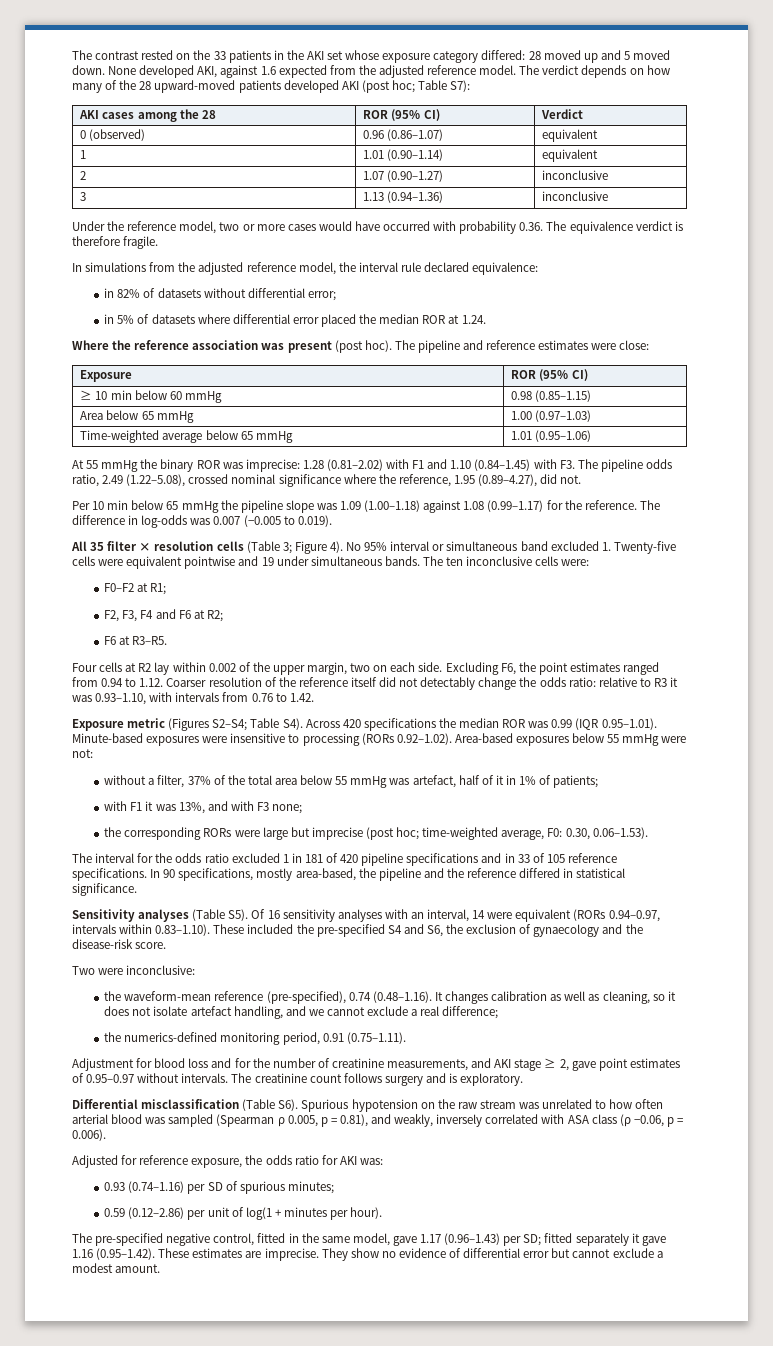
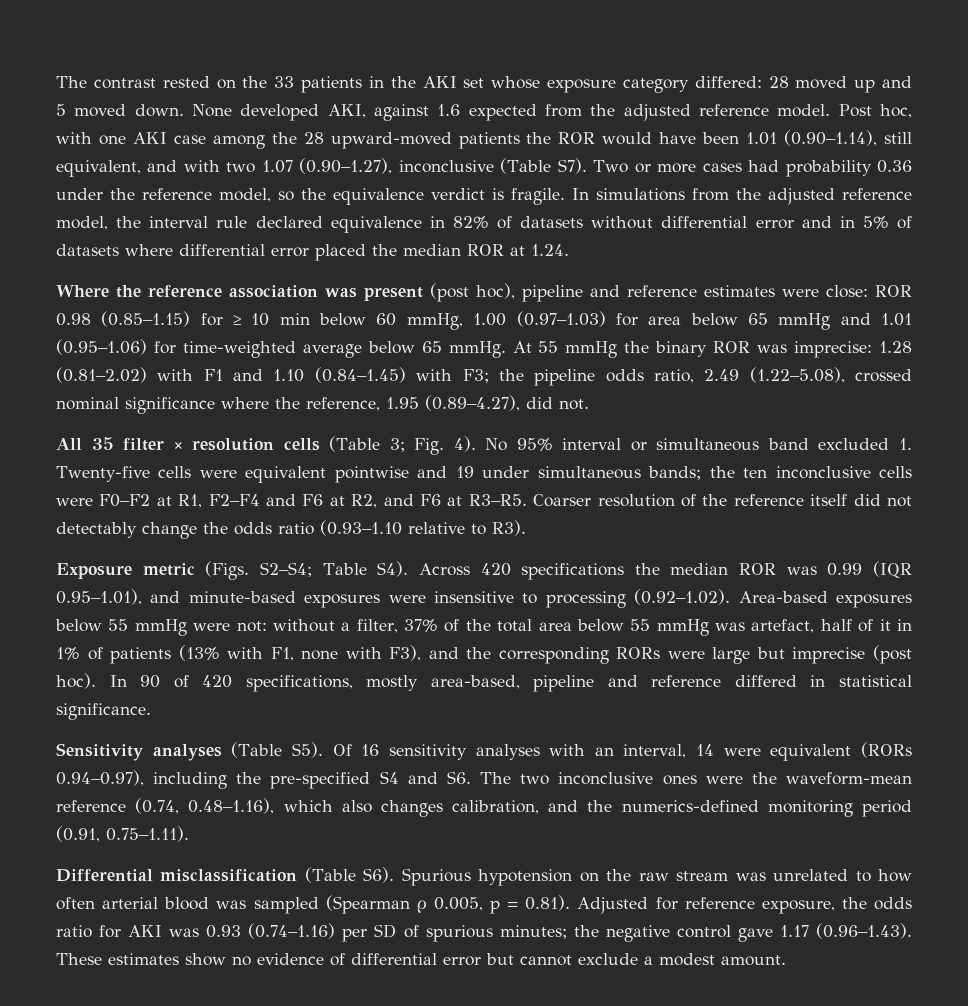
[519,65,670,78] [72,80,471,93] [79,109,216,122] [363,109,440,121] [541,109,584,119] [80,129,146,141] [363,129,444,141] [542,129,599,142] [80,150,87,159] [363,149,444,161] [542,149,599,162] [80,171,87,180] [363,170,444,182] [542,170,609,180] [80,192,87,201] [363,191,444,203] [542,191,609,201] [72,221,567,234] The verdict depends on how many of the 28 upward-moved patients developed AKI (post hoc; Table S7): // AKI cases among the 28 | ROR (95% CI) | Verdict // 0 (observed) | 0.96 (0.86–1.07) | equivalent // 1 | 1.01 (0.90–1.14) | equivalent // 2 | 1.07 (0.90–1.27) | inconclusive // 3 | 1.13 (0.94–1.36) | inconclusive // Under the reference model, two or more cases would have occurred with probability 0.36. The -> [838,104,913,118] [56,130,912,149] [56,158,912,177] [56,188,326,202] Post hoc, with one AKI case among the 28 upward-moved patients the ROR would have been 1.01 (0.90–1.14), still equivalent, and with two 1.07 (0.90–1.27), inconclusive (Table S7). Two or more cases had probability 0.36 under the reference model, so the
[72,236,120,246] therefore -> (504, 194) none
(159, 242) // -> (565, 196) none
[472,262,539,275] equivalence: // -> [330,216,422,233] equivalence
[307,291,336,301] error; // -> [755,216,832,229] error and
[364,340,415,352] hoc). The -> [476,283,515,299] hoc),
[80,370,133,382] [511,369,588,381] // Exposure | ROR (95% CI) // -> [875,285,912,297] [56,311,223,327] ROR 0.98 (0.85–1.15) for
[184,391,222,403] [511,390,592,402] [80,410,194,423] [511,410,592,422] [80,430,293,443] [511,430,592,442] mmHg | 0.98 (0.85–1.15) // Area below 65 mmHg | 1.00 (0.97–1.03) // Time-weighted average below 65 mmHg | 1.01 (0.95–1.06) // -> [406,311,913,330] [56,339,506,358] mmHg, 1.00 (0.97–1.03) for area below 65 mmHg and 1.01 (0.95–1.06) for time-weighted average below 65 mmHg.
[559,459,598,469] F3. The -> [462,369,524,383] F3; the
[72,500,660,513] [72,515,332,528] // Per 10 min below 65 mmHg the pipeline slope was 1.09 (1.00–1.18) against 1.08 (0.99–1.17) for the reference. The difference in log-odds was 0.007 (−0.005 to 0.019). -> (589, 404) none
[294,541,327,554] Figure -> [414,438,445,455] Fig.
[384,556,443,566] bands. The -> [648,466,735,480] bands; the
[561,559,590,566] were: // -> [56,498,93,506] were
[150,583,167,595] [104,609,223,622] R1; // F2, F3, F4 and F6 at R2; // -> [178,494,414,508] R1, F2–F4 and F6 at R2, and
[72,662,660,675] [72,677,164,687] // Four cells at R2 lay within 0.002 of the upper margin, two on each side. Excluding F6, the point estimates ranged from 0.94 to 1.12. -> (527, 500) none
[568,677,679,687] [72,692,314,705] ratio: relative to R3 it was 0.93–1.10, with intervals from 0.76 to 1.42. -> [278,520,526,536] ratio (0.93–1.10 relative to R3).
[168,718,210,731] (Figures -> [205,561,250,580] (Figs.
[601,718,657,730] [72,733,143,743] 0.95–1.01). Minute-based -> [56,589,296,605] 0.95–1.01), and minute-based
[361,733,452,745] (RORs 0.92–1.02). -> [634,589,731,605] (0.92–1.02).
(93, 753) // -> (267, 626) none
[553,775,599,788] [104,801,303,814] patients; // with F1 it was 13%, and with F3 none; // -> [110,645,459,664] patients (13% with F1, none with F3), and
[396,827,648,840] [72,853,617,866] [72,868,176,881] hoc; time-weighted average, F0: 0.30, 0.06–1.53). // The interval for the odds ratio excluded 1 in 181 of 420 pipeline specifications and in 33 of 105 reference specifications. In 90 -> [56,673,233,689] hoc). In 90 of 420
[358,868,464,881] the pipeline and the -> [533,675,638,692] pipeline and
[608,910,660,922] [72,924,643,937] [72,939,167,949] [72,965,196,975] [104,991,676,1004] [104,1006,499,1019] [104,1032,406,1045] [72,1058,680,1071] [72,1073,524,1086] 0.94–0.97, intervals within 0.83–1.10). These included the pre-specified S4 and S6, the exclusion of gynaecology and the disease-risk score. // Two were inconclusive: // the waveform-mean reference (pre-specified), 0.74 (0.48–1.16). It changes calibration as well as cleaning, so it does not isolate artefact handling, and we cannot exclude a real difference; // the numerics-defined monitoring period, 0.91 (0.75–1.11). // Adjustment for blood loss and for the number of creatinine measurements, and AKI stage ≥ 2, gave point estimates of 0.95–0.97 without intervals. The creatinine count follows surgery and is exploratory. -> [56,770,912,789] [56,798,912,817] [56,826,189,842] 0.94–0.97), including the pre-specified S4 and S6. The two inconclusive ones were the waveform-mean reference (0.74, 0.48–1.16), which also changes calibration, and the numerics-defined monitoring period (0.91, 0.75–1.11).
[339,1114,684,1127] [72,1129,106,1141] 0.81), and weakly, inversely correlated with ASA class (ρ −0.06, p = 0.006). // -> [525,895,571,911] 0.81).
[359,1158,383,1165] was: // -> [169,928,200,937] was
[104,1207,383,1220] [72,1233,666,1246] [72,1248,348,1261] // 0.59 (0.12–2.86) per unit of log(1 + minutes per hour). // The pre-specified negative control, fitted in the same model, gave 1.17 (0.96–1.43) per SD; fitted separately it gave 1.16 (0.95–1.42). These estimates are imprecise. They -> [573,923,912,942] [56,953,179,965] the negative control gave 1.17 (0.96–1.43). These estimates

